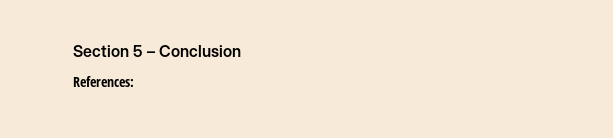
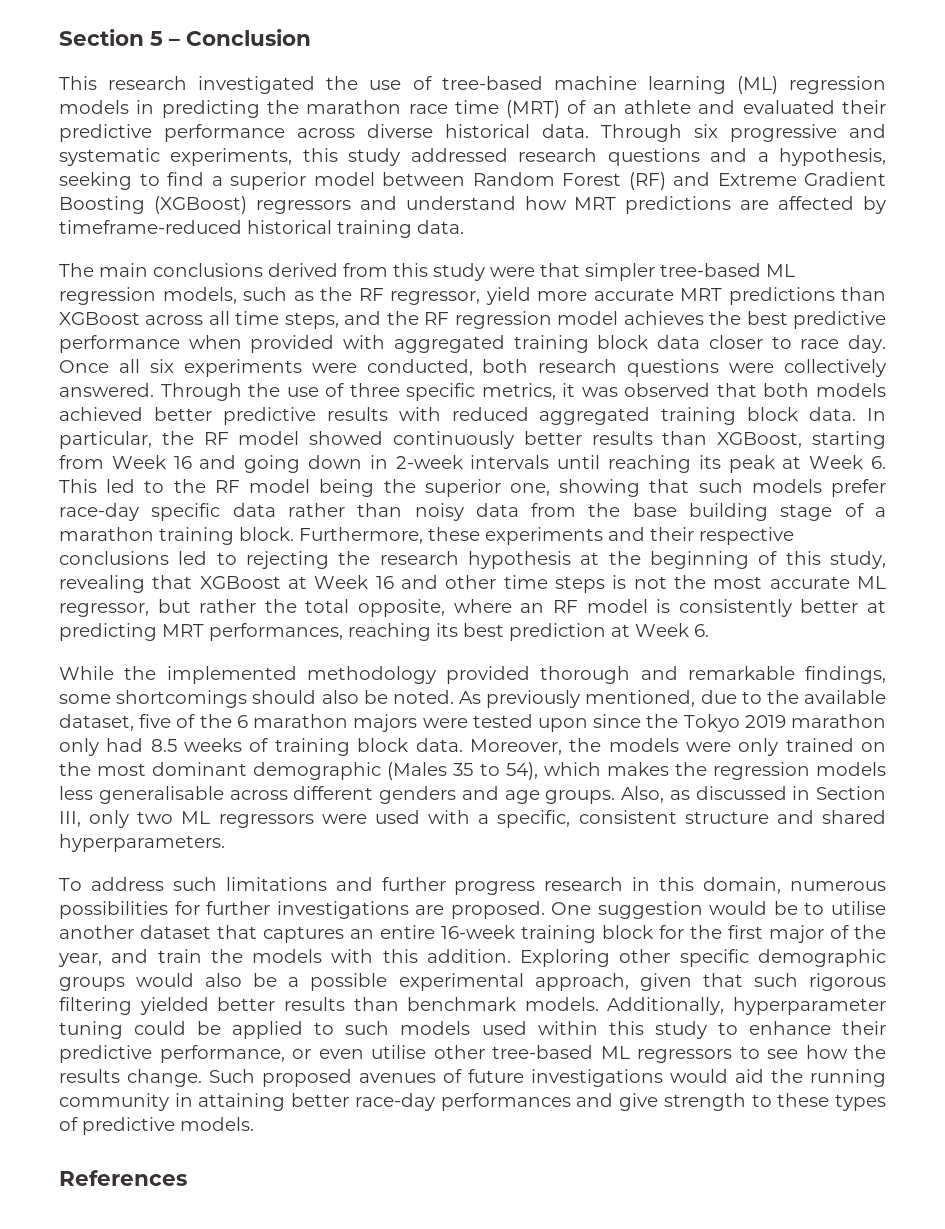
[73,76,134,87] References: -> [59,76,887,94] [59,100,886,118] [59,124,886,142] [59,148,887,166] [59,172,886,190] [59,196,886,214] [59,220,464,238] [59,263,795,281] [59,287,886,305] [59,311,886,329] [59,335,887,353] [59,359,886,377] [59,383,887,401] [59,407,886,425] [59,431,886,449] [59,455,886,473] [59,479,886,497] [59,503,886,521] [59,527,794,545] [59,551,887,569] [59,575,887,593] [59,599,887,617] [59,623,709,641] [59,666,886,684] [59,690,886,708] [59,714,886,732] [59,738,887,756] [59,762,886,780] [59,786,886,804] [59,810,886,828] [59,834,225,852] [59,877,886,895] [59,901,886,919] [59,925,886,943] [58,949,886,967] [59,973,887,991] [59,997,886,1015] [59,1021,887,1039] [59,1045,886,1063] [59,1069,886,1087] [59,1093,887,1111] [59,1117,254,1135] [59,1170,187,1186] This research investigated the use of tree-based machine learning (ML) regression models in predicting the marathon race time (MRT) of an athlete and evaluated their predictive performance across diverse historical data. Through six progressive and systematic experiments, this study addressed research questions and a hypothesis, seeking to find a superior model between Random Forest (RF) and Extreme Gradient Boosting (XGBoost) regressors and understand how MRT predictions are affected by timeframe-reduced historical training data. // The main conclusions derived from this study were that simpler tree-based ML regression models, such as the RF regressor, yield more accurate MRT predictions than XGBoost across all time steps, and the RF regression model achieves the best predictive performance when provided with aggregated training block data closer to race day. Once all six experiments were conducted, both research questions were collectively answered. Through the use of three specific metrics, it was observed that both models achieved better predictive results with reduced aggregated training block data. In particular, the RF model showed continuously better results than XGBoost, starting from Week 16 and going down in 2-week intervals until reaching its peak at Week 6. This led to the RF model being the superior one, showing that such models prefer race-day specific data rather than noisy data from the base building stage of a marathon training block. Furthermore, these experiments and their respective conclusions led to rejecting the research hypothesis at the beginning of this study, revealing that XGBoost at Week 16 and other time steps is not the most accurate ML regressor, but rather the total opposite, where an RF model is consistently better at predicting MRT performances, reaching its best prediction at Week 6. // While the implemented methodology provided thorough and remarkable findings, some shortcomings should also be noted. As previously mentioned, due to the available dataset, five of the 6 marathon majors were tested upon since the Tokyo 2019 marathon only had 8.5 weeks of training block data. Moreover, the models were only trained on the most dominant demographic (Males 35 to 54), which makes the regression models less generalisable across different genders and age groups. Also, as discussed in Section III, only two ML regressors were used with a specific, consistent structure and shared hyperparameters. // To address such limitations and further progress research in this domain, numerous possibilities for further investigations are proposed. One suggestion would be to utilise another dataset that captures an entire 16-week training block for the first major of the year, and train the models with this addition. Exploring other specific demographic groups would also be a possible experimental approach, given that such rigorous filtering yielded better results than benchmark models. Additionally, hyperparameter tuning could be applied to such models used within this study to enhance their predictive performance, or even utilise other tree-based ML regressors to see how the results change. Such proposed avenues of future investigations would aid the running community in attaining better race-day performances and give strength to these types of predictive models. // References

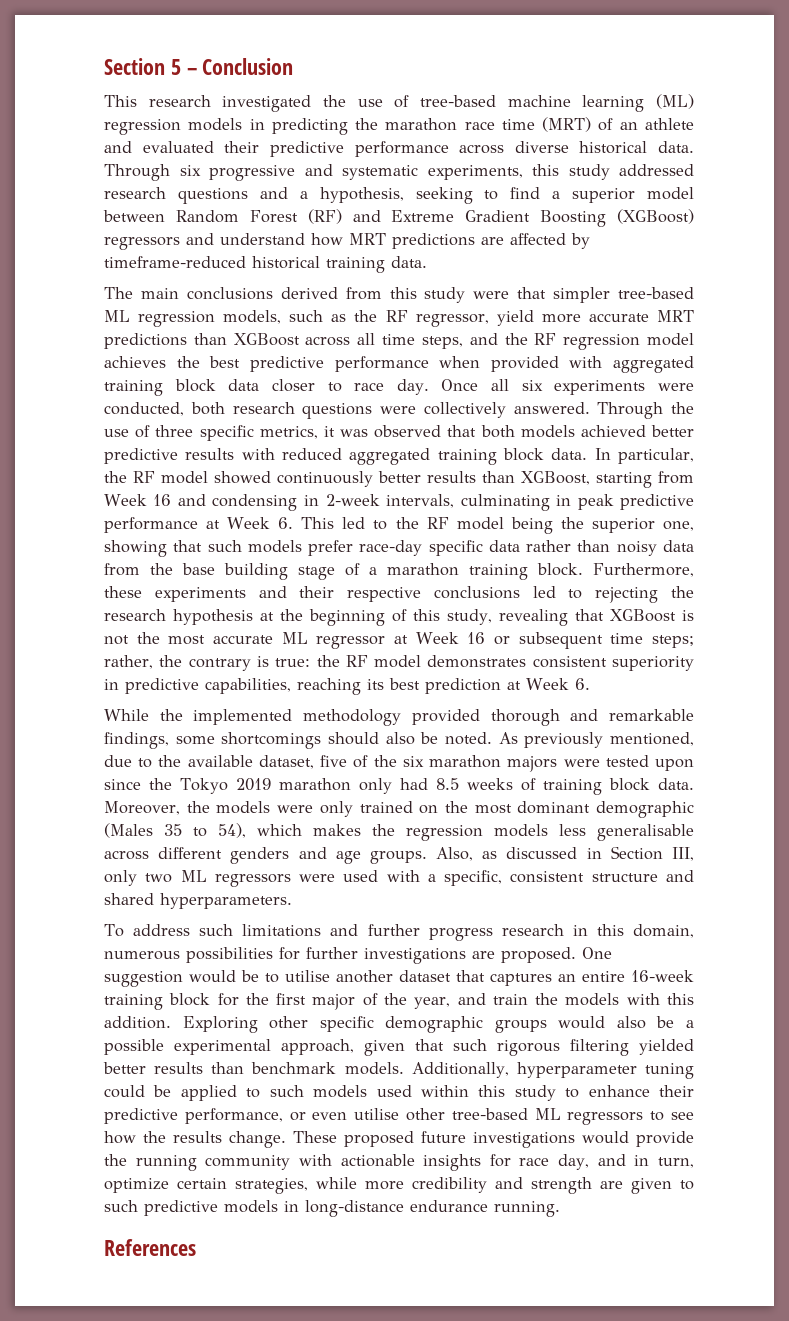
[244,455,775,473] going down in 2-week intervals until reaching its peak -> [212,494,694,511] [104,517,198,533] condensing in 2-week intervals, culminating in peak predictive performance
[288,575,605,593] at Week 16 and other time steps -> (676, 615) none
[59,599,887,617] [59,623,343,641] regressor, but rather the total opposite, where an RF model is consistently better at predicting MRT performances, -> [316,632,694,649] [104,655,695,671] [104,678,291,694] regressor at Week 16 or subsequent time steps; rather, the contrary is true: the RF model demonstrates consistent superiority in predictive capabilities,
[236,715,248,728] 6 -> [402,756,424,767] six
[209,1069,462,1087] Such proposed avenues of -> [293,1131,414,1147] These proposed
[735,1069,764,1083] aid -> [636,1131,694,1147] provide
[174,1093,887,1111] [59,1117,254,1135] in attaining better race-day performances and give strength to these types of predictive models. -> [298,1154,694,1171] [104,1177,694,1194] [104,1200,560,1217] with actionable insights for race day, and in turn, optimize certain strategies, while more credibility and strength are given to such predictive models in long-distance endurance running.

